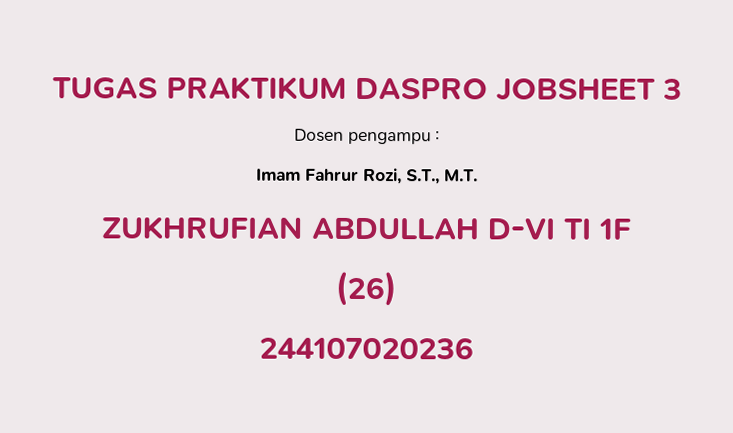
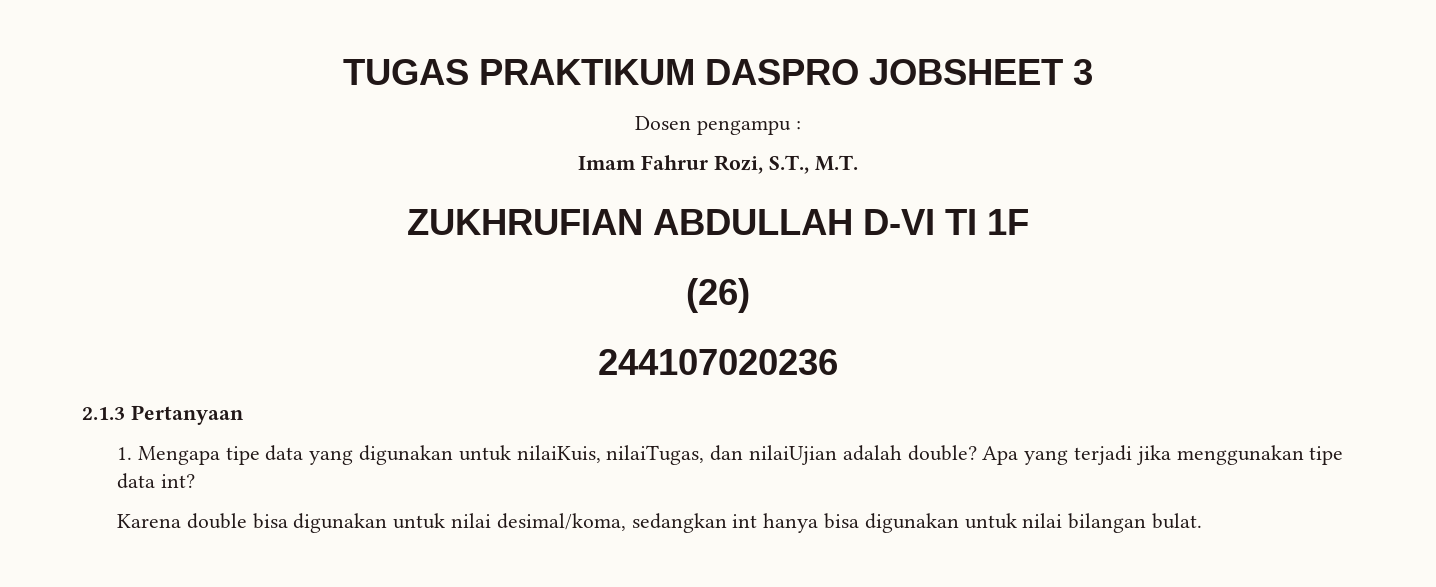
(474, 348) none -> [82,405,244,425] [116,445,1344,465] [116,473,195,489] [116,513,1203,533] // 2.1.3 Pertanyaan // 1. Mengapa tipe data yang digunakan untuk nilaiKuis, nilaiTugas, dan nilaiUjian adalah double? Apa yang terjadi jika menggunakan tipe data int? // Karena double bisa digunakan untuk nilai desimal/koma, sedangkan int hanya bisa digunakan untuk nilai bilangan bulat.

